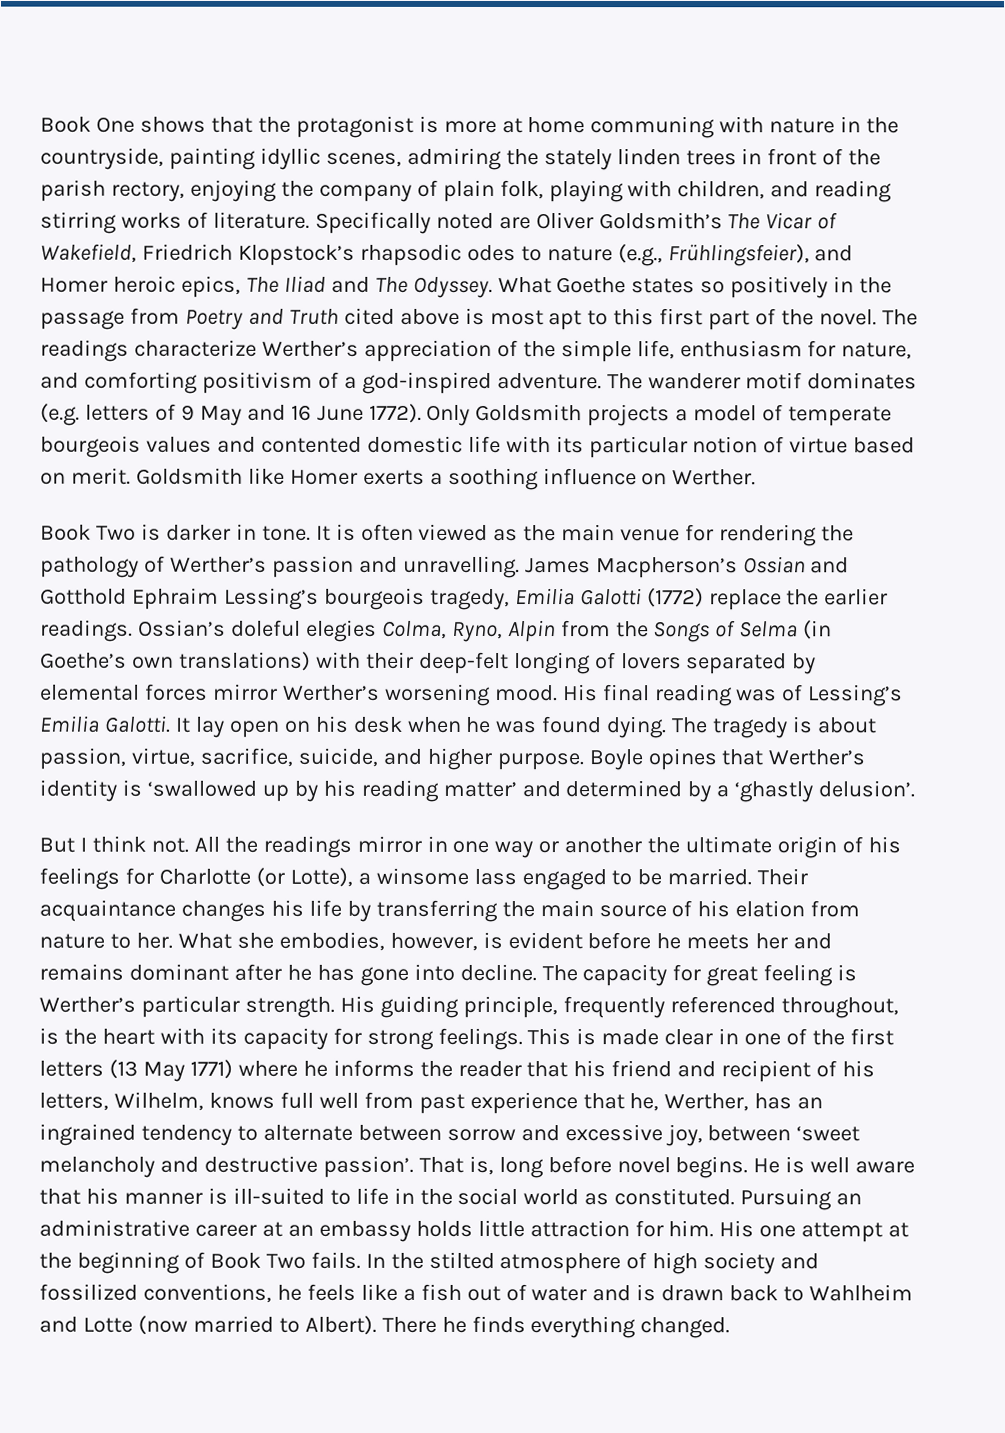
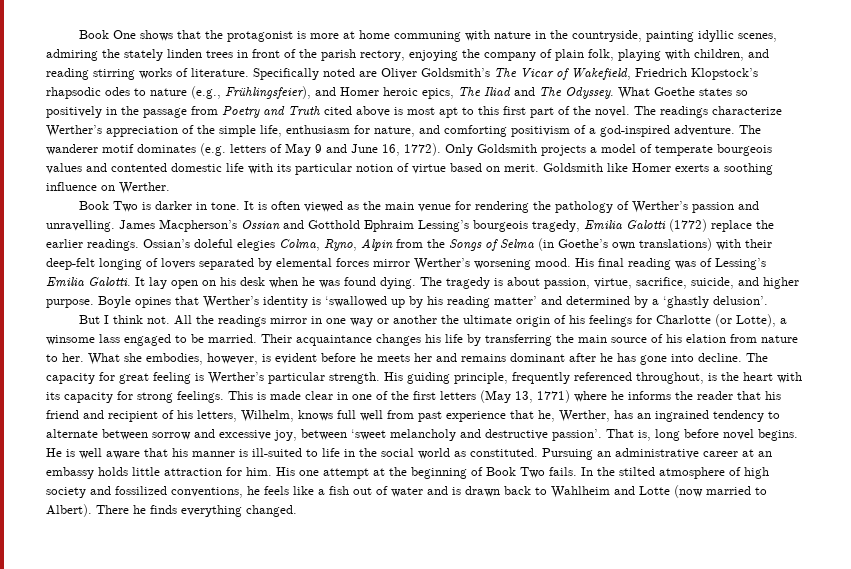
[180,404,364,426] 9 May and 16 June -> [285,143,400,156] May 9 and June 16,
[108,1059,185,1082] (13 May -> [480,390,533,403] (May 13,

